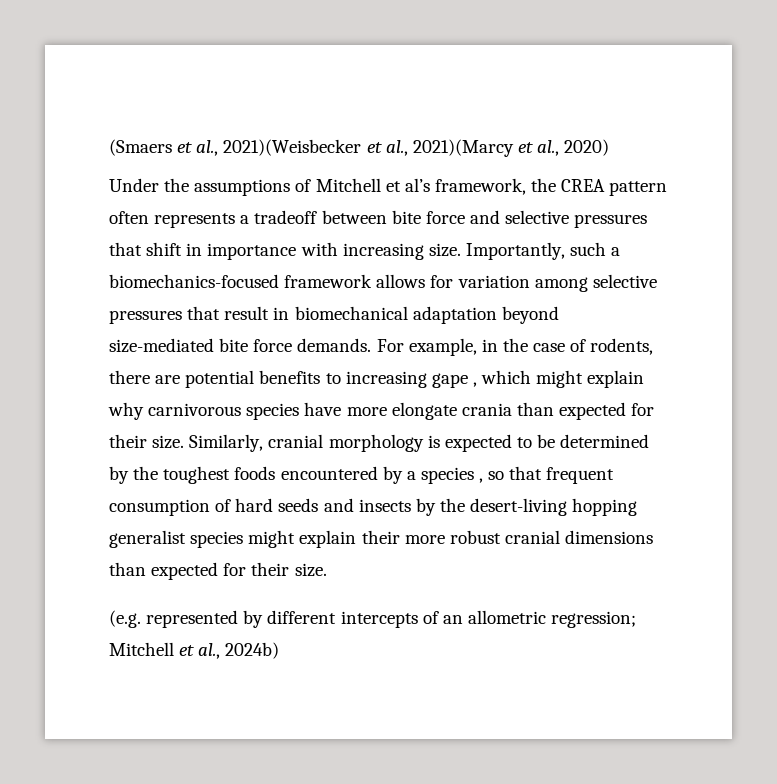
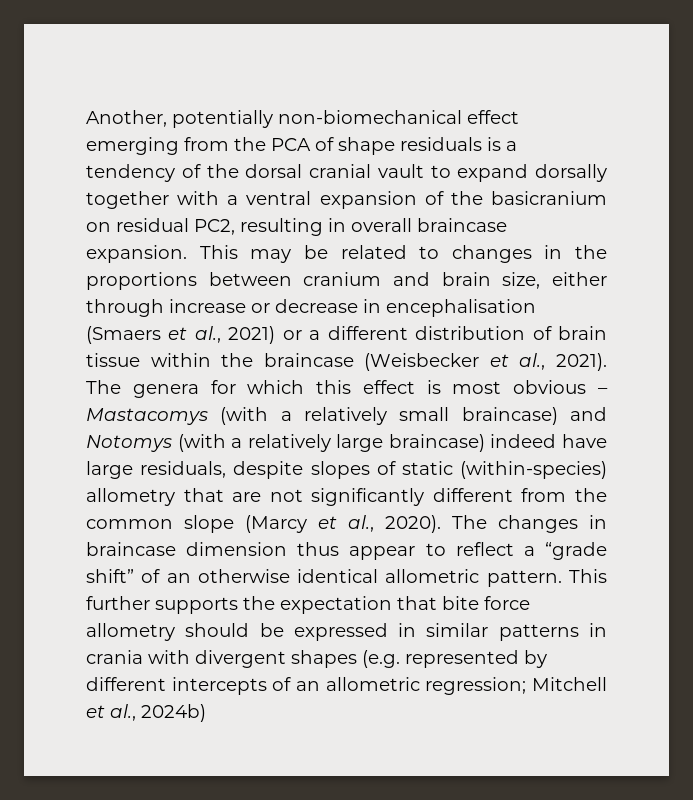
[109,139,610,157] [109,178,668,196] [109,210,648,228] [109,242,621,260] [109,274,657,292] [109,306,559,324] [109,338,654,356] [109,370,645,388] [108,402,655,420] [109,434,650,452] [109,466,615,484] [109,498,638,516] [109,530,654,548] [109,562,327,580] (Smaers et al., 2021)(Weisbecker et al., 2021)(Marcy et al., 2020) // Under the assumptions of Mitchell et al’s framework, the CREA pattern often represents a tradeoff between bite force and selective pressures that shift in importance with increasing size. Importantly, such a biomechanics-focused framework allows for variation among selective pressures that result in biomechanical adaptation beyond size-mediated bite force demands. For example, in the case of rodents, there are potential benefits to increasing gape , which might explain why carnivorous species have more elongate crania than expected for their size. Similarly, cranial morphology is expected to be determined by the toughest foods encountered by a species , so that frequent consumption of hard seeds and insects by the desert-living hopping generalist species might explain their more robust cranial dimensions than expected for their size. // -> [86,110,519,128] [86,137,517,155] [86,164,607,182] [86,191,607,209] [86,218,507,236] [86,245,607,263] [86,272,608,290] [86,299,536,317] [86,326,608,344] [86,353,607,371] [86,380,608,398] [86,407,607,425] [86,434,607,452] [86,461,607,479] [86,488,607,506] [86,515,607,533] [86,542,608,560] [86,569,607,587] [86,596,530,614] [86,623,607,641] [86,650,357,668] Another, potentially non-biomechanical effect emerging from the PCA of shape residuals is a tendency of the dorsal cranial vault to expand dorsally together with a ventral expansion of the basicranium on residual PC2, resulting in overall braincase expansion. This may be related to changes in the proportions between cranium and brain size, either through increase or decrease in encephalisation (Smaers et al., 2021) or a different distribution of brain tissue within the braincase (Weisbecker et al., 2021). The genera for which this effect is most obvious – Mastacomys (with a relatively small braincase) and Notomys (with a relatively large braincase) indeed have large residuals, despite slopes of static (within-species) allometry that are not significantly different from the common slope (Marcy et al., 2020). The changes in braincase dimension thus appear to reflect a “grade shift” of an otherwise identical allometric pattern. This further supports the expectation that bite force allometry should be expressed in similar patterns in crania with divergent shapes

